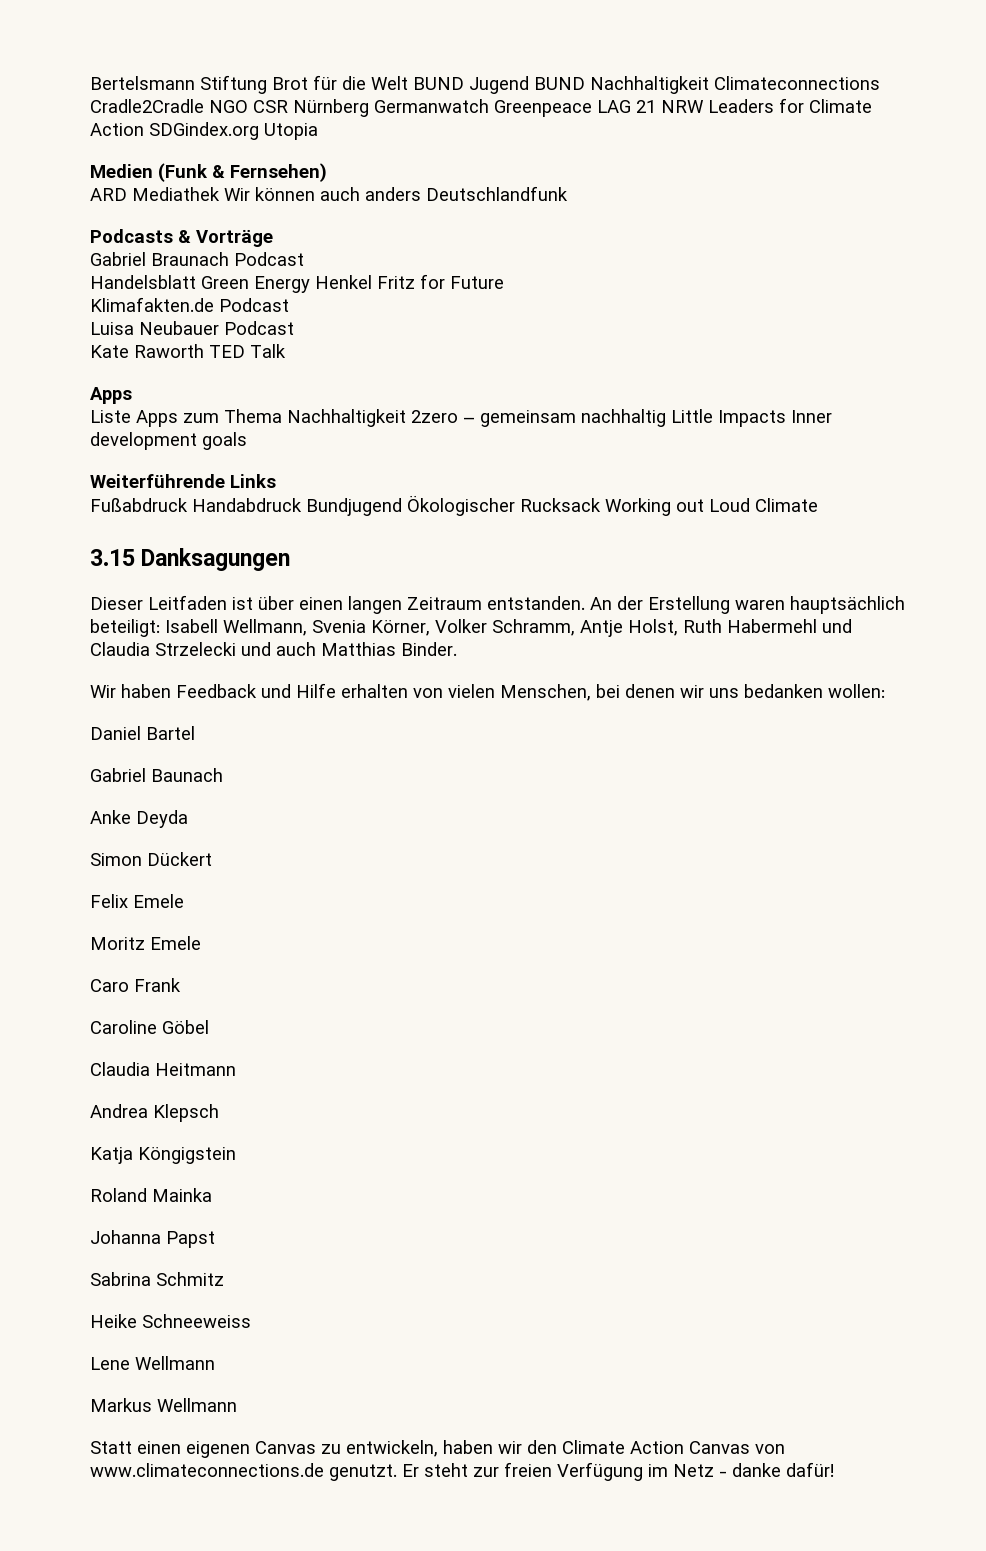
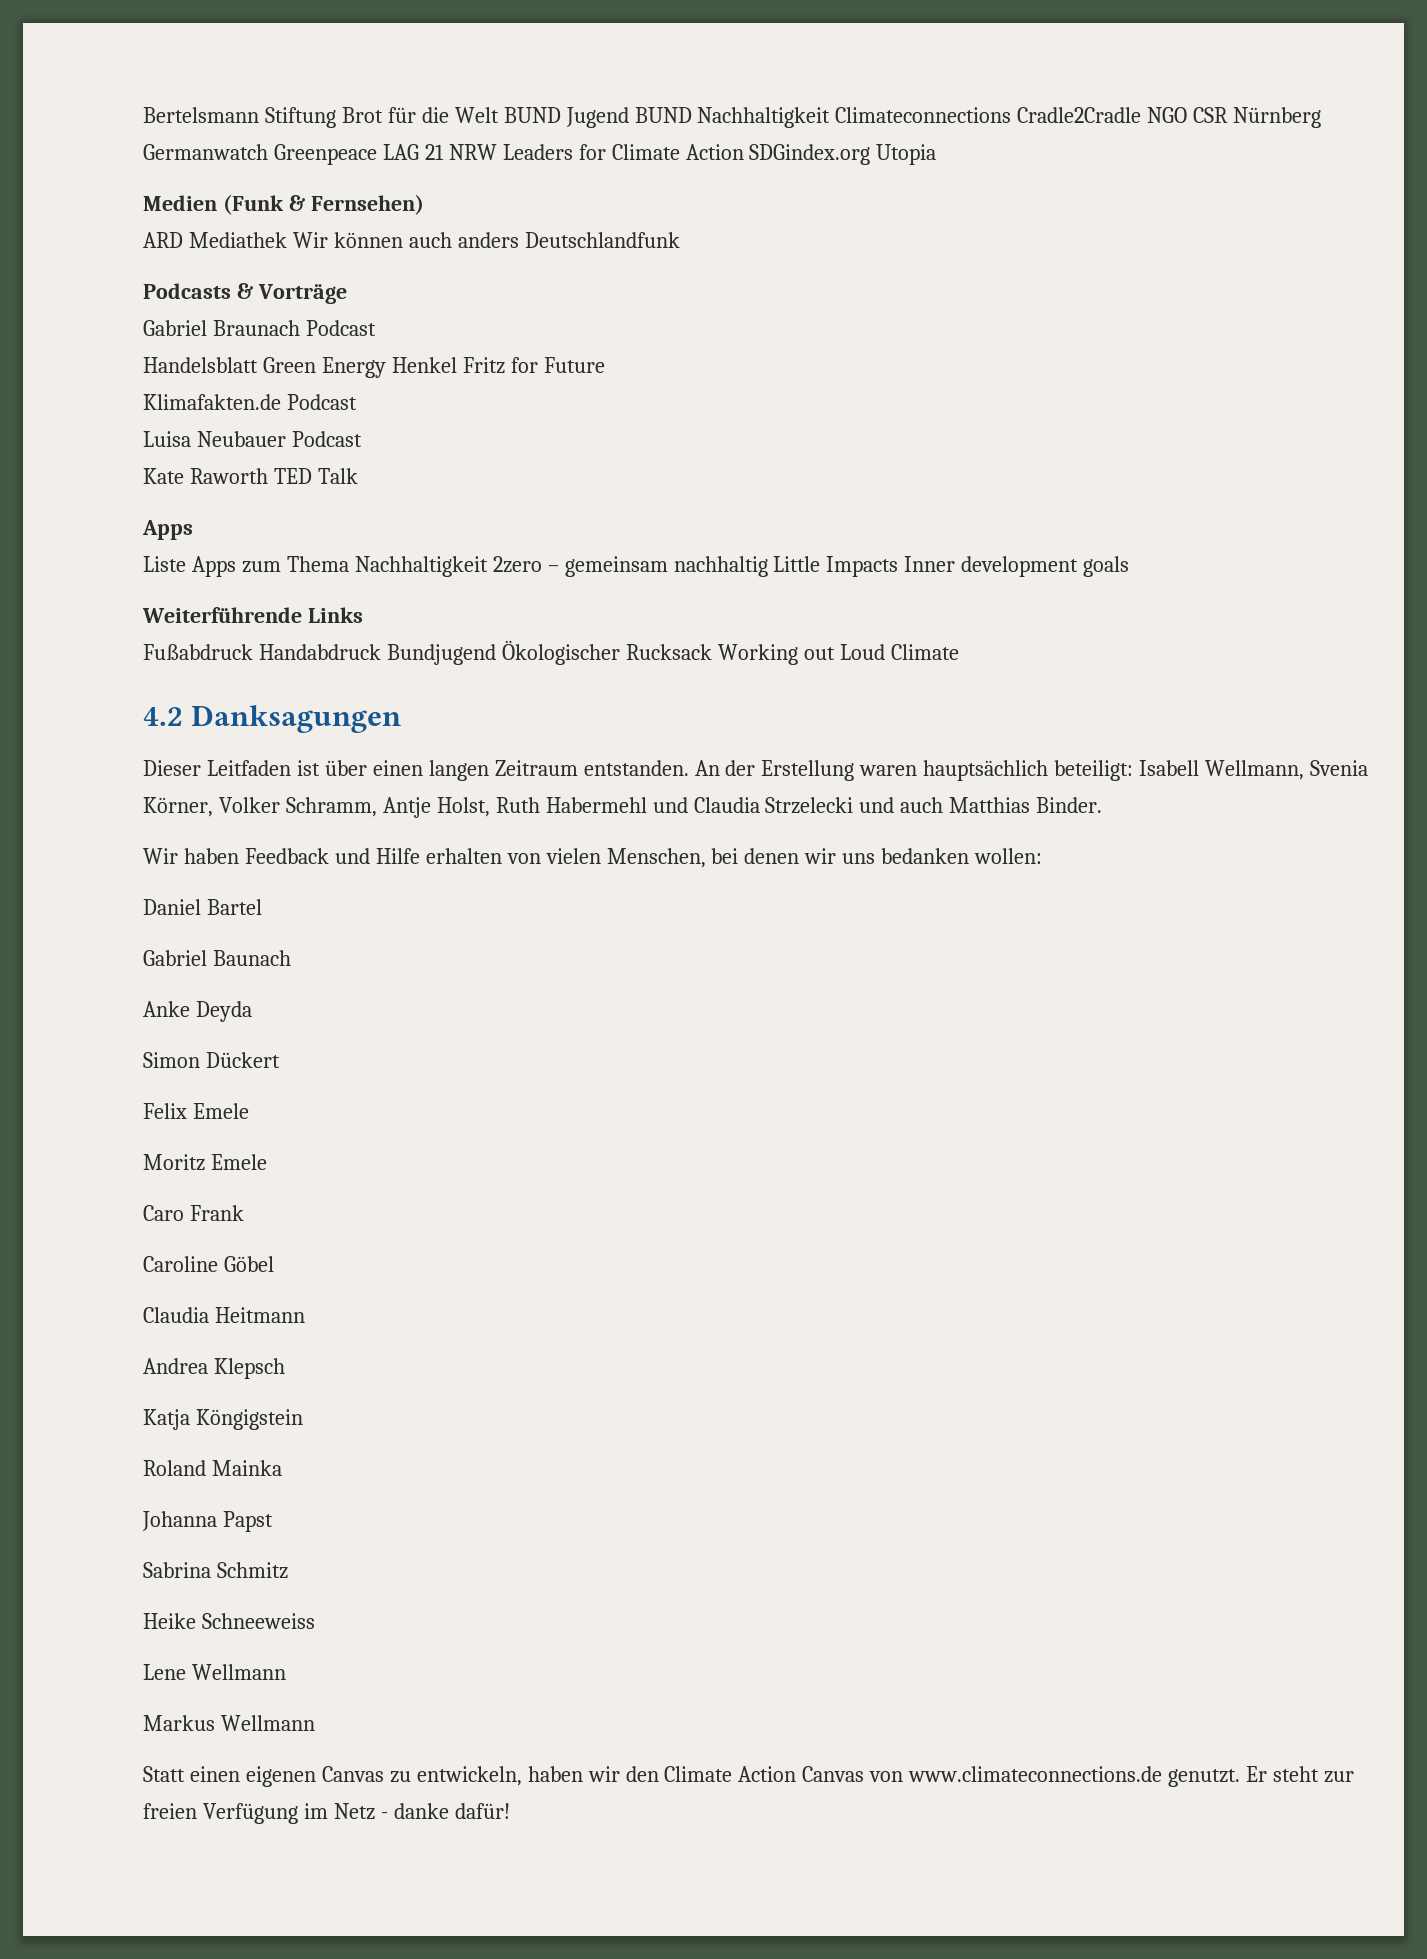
[90,549,135,566] 3.15 -> [143,707,183,726] 4.2

